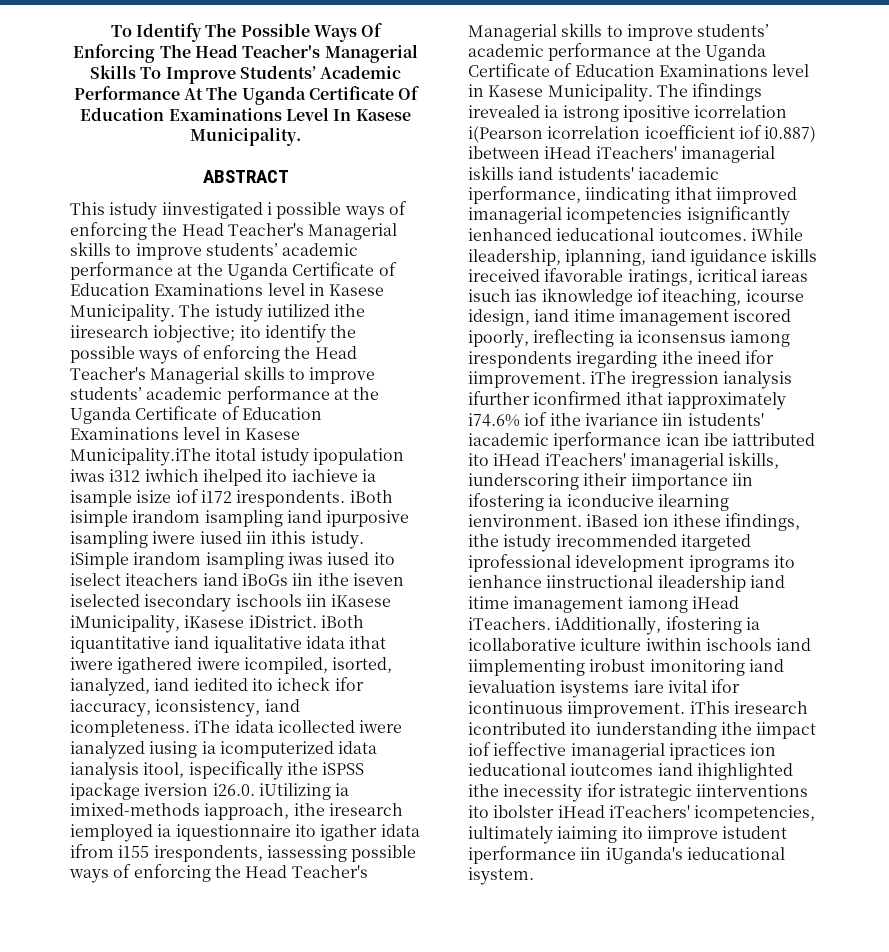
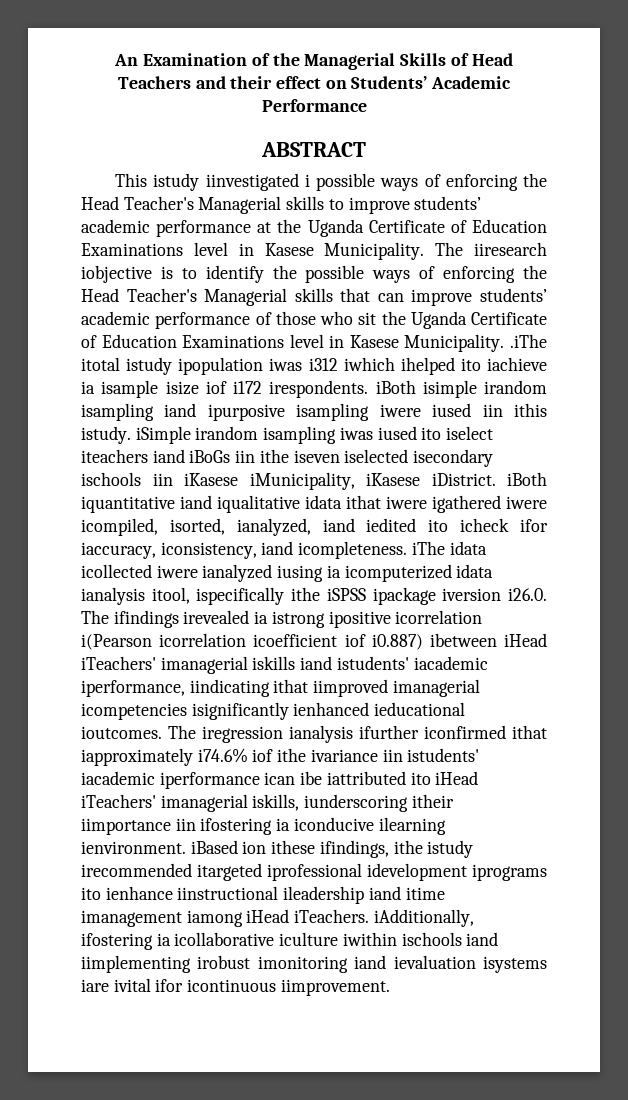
[110,23,383,42] [73,44,418,63] [89,65,402,84] [73,86,420,105] [80,107,411,121] [190,127,301,146] To Identify The Possible Ways Of Enforcing The Head Teacher's Managerial Skills To Improve Students’ Academic Performance At The Uganda Certificate Of Education Examinations Level In Kasese Municipality. -> [114,53,513,70] [117,76,512,89] [261,99,367,112] An Examination of the Managerial Skills of Head Teachers and their effect on Students’ Academic Performance
[214,304,366,322] [70,325,261,343] istudy iutilized ithe iiresearch iobjective; ito -> [474,242,547,256] [81,265,197,283] iiresearch iobjective is to
[288,367,376,384] [70,386,380,404] [70,406,322,424] [70,427,300,440] [70,448,211,466] to improve students’ academic performance at the Uganda Certificate of Education Examinations level in Kasese Municipality.iThe -> [340,288,547,306] [81,311,547,329] [81,334,547,352] that can improve students’ academic performance of those who sit the Uganda Certificate of Education Examinations level in Kasese Municipality. .iThe
[258,783,350,800] [70,803,403,820] [70,824,420,842] [70,844,417,862] [69,864,368,883] [468,23,770,41] [468,43,767,61] [468,63,810,77] [468,84,653,102] iUtilizing ia imixed-methods iapproach, ithe iresearch iemployed ia iquestionnaire ito igather idata ifrom i155 irespondents, iassessing possible ways of enforcing the Head Teacher's Managerial skills to improve students’ academic performance at the Uganda Certificate of Education Examinations level in Kasese Municipality. -> (547, 594) none
[750,228,803,241] [468,248,818,266] [468,268,809,286] [468,288,804,306] [468,309,792,326] [468,329,791,348] [468,350,775,368] [468,371,627,388] iWhile ileadership, iplanning, iand iguidance iskills ireceived ifavorable iratings, icritical iareas isuch ias iknowledge iof iteaching, icourse idesign, iand itime imanagement iscored ipoorly, ireflecting ia iconsensus iamong irespondents iregarding ithe ineed ifor iimprovement. iThe -> [168,725,196,739] The
[689,701,808,714] [468,722,817,739] [468,742,777,760] [468,763,793,780] [468,783,809,802] [468,805,816,822] [468,826,788,844] [468,846,785,864] [468,867,534,885] iThis iresearch icontributed ito iunderstanding ithe iimpact iof ieffective imanagerial ipractices ion ieducational ioutcomes iand ihighlighted ithe inecessity ifor istrategic iinterventions ito ibolster iHead iTeachers' icompetencies, iultimately iaiming ito iimprove istudent iperformance iin iUganda's ieducational isystem. -> (390, 987) none

